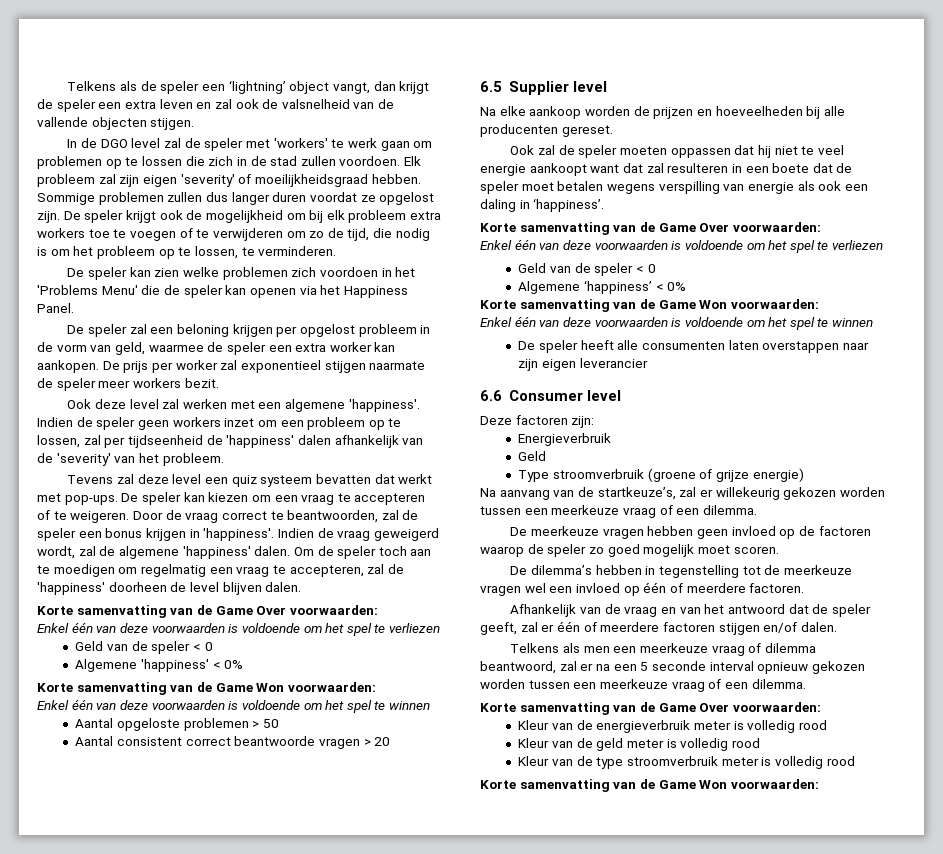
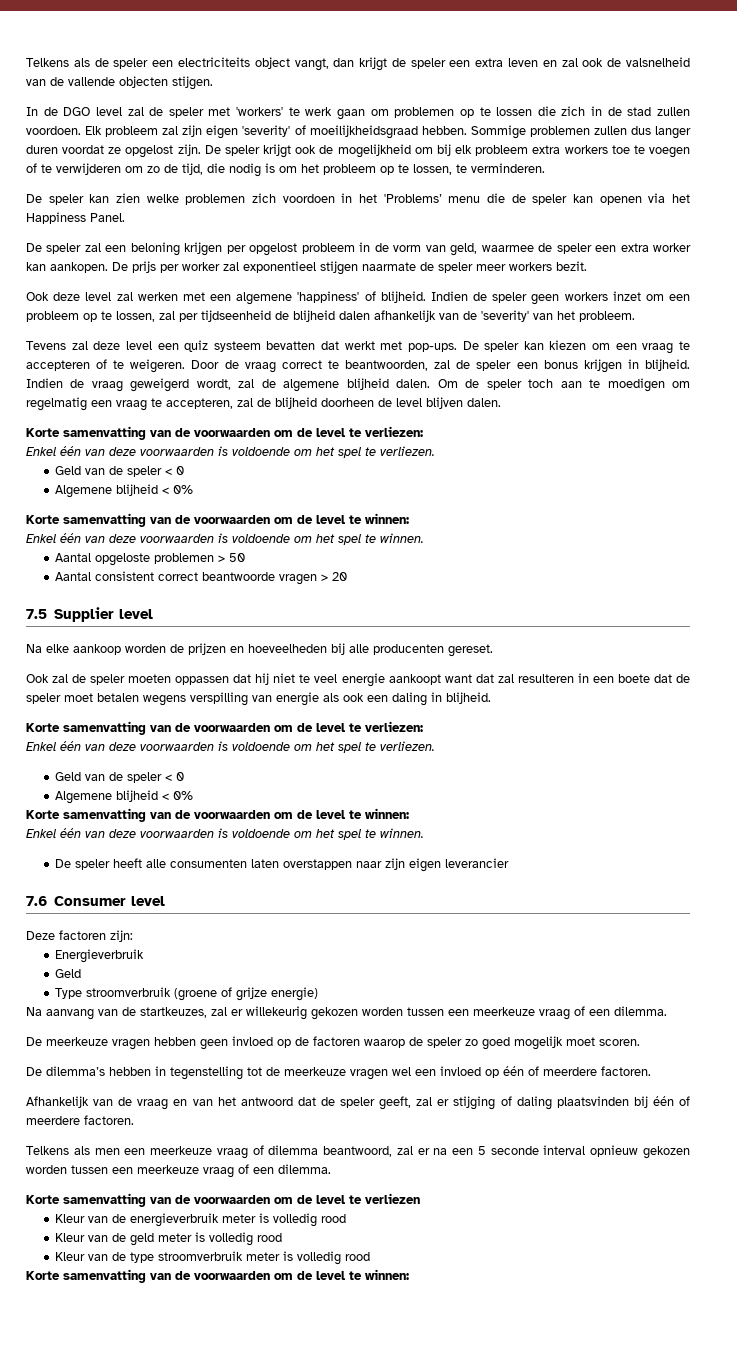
[228,80,286,94] ‘lightning’ -> [177,57,250,67] electriciteits
[37,285,138,295] 'Problems Menu' -> [383,194,481,203] 'Problems’ menu
[348,399,420,412] 'happiness'. -> [297,291,426,303] 'happiness' of blijheid.
[226,435,295,448] 'happiness' -> [293,310,335,322] blijheid
[203,528,275,541] 'happiness'. -> [645,359,691,371] blijheid.
[182,546,251,559] 'happiness' -> [346,378,389,390] blijheid
[37,582,105,595] 'happiness' -> [275,397,317,409] blijheid
[215,605,378,615] Game Over voorwaarden: -> [194,426,423,437] voorwaarden om de level te verliezen:
[389,623,441,633] [75,641,213,654] [75,659,244,672] [37,682,376,695] verliezen // Geld van de speler < 0 // Algemene 'happiness' < 0% // Korte samenvatting van de Game Won voorwaarden: -> [380,446,435,456] [55,466,185,477] [55,484,194,498] [26,513,409,527] verliezen. // Geld van de speler < 0 // Algemene blijheid < 0% // Korte samenvatting van de voorwaarden om de level te winnen:
[389,701,431,710] winnen -> [380,533,424,543] winnen.
[480,81,502,92] 6.5 -> [26,609,47,619] 7.5
[533,198,605,212] [480,222,821,235] ‘happiness’. // Korte samenvatting van de Game Over voorwaarden: -> [446,692,491,704] [26,721,423,735] blijheid. // Korte samenvatting van de voorwaarden om de level te verliezen:
[832,240,884,250] [518,263,656,276] [518,280,687,294] [480,299,819,312] verliezen // Geld van de speler < 0 // Algemene ‘happiness’ < 0% // Korte samenvatting van de Game Won voorwaarden: -> [380,741,435,751] [55,772,185,783] [55,790,194,804] [26,808,409,822] verliezen. // Geld van de speler < 0 // Algemene blijheid < 0% // Korte samenvatting van de voorwaarden om de level te winnen:
[832,318,874,327] winnen -> [380,828,424,838] winnen.
[480,390,502,401] 6.6 -> [26,896,47,906] 7.6
[597,487,676,500] startkeuze’s, -> [140,1007,207,1018] startkeuzes,
[556,621,837,635] één of meerdere factoren stijgen en/of dalen. -> [453,1096,691,1110] [26,1115,134,1125] stijging of daling plaatsvinden bij één of meerdere factoren.
[658,702,821,712] Game Over voorwaarden: -> [194,1193,420,1204] voorwaarden om de level te verliezen
[658,779,819,789] Game Won voorwaarden: -> [194,1269,409,1280] voorwaarden om de level te winnen:

